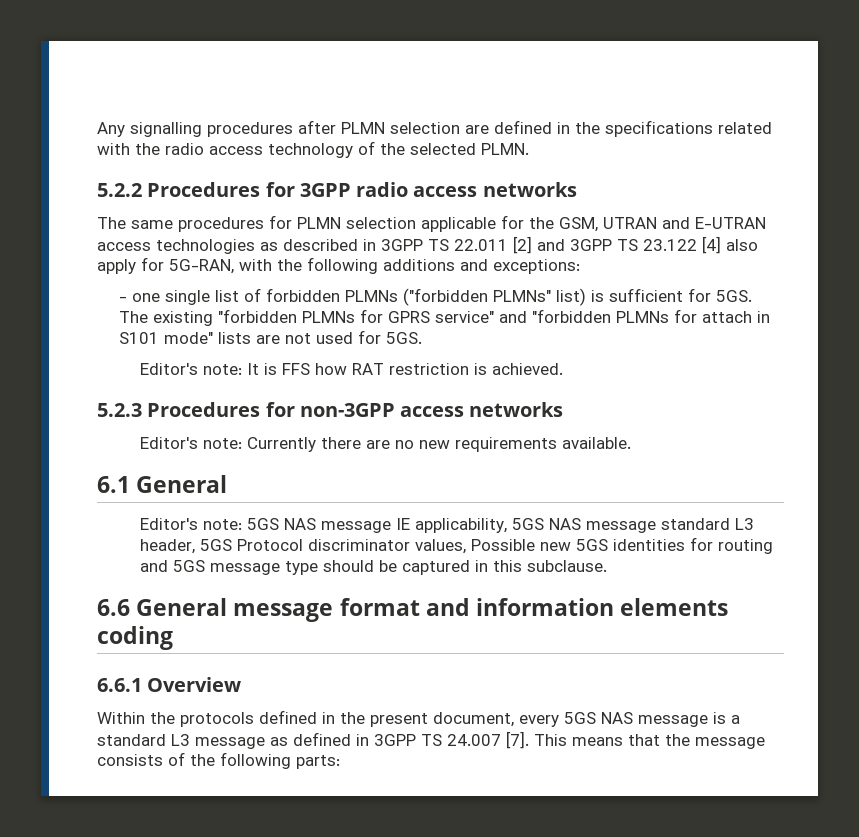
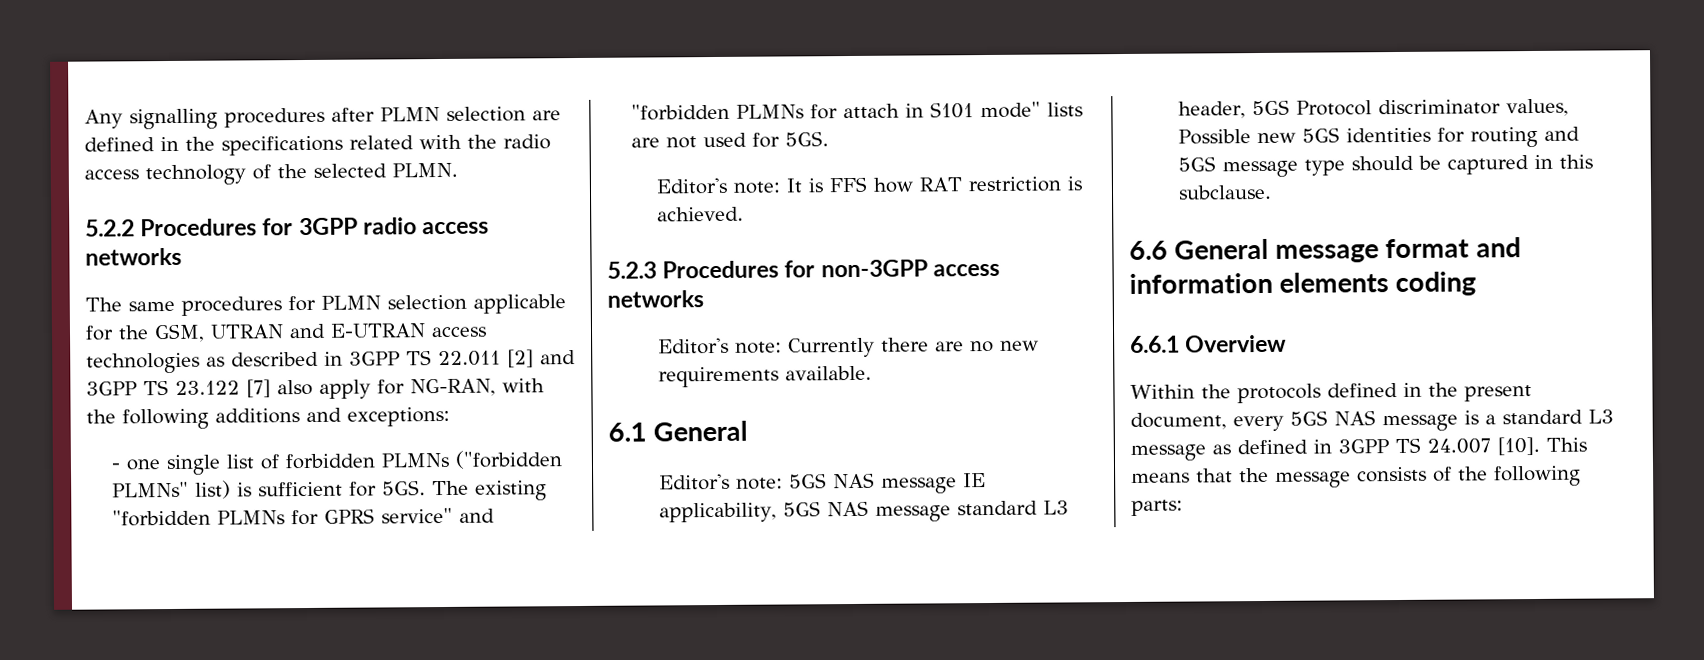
[702,236,721,254] [4] -> [246,379,271,398] [7]
[169,259,234,274] 5G-RAN, -> [410,378,496,397] NG-RAN,
[506,731,529,749] [7]. -> [1497,436,1540,456] [10].

